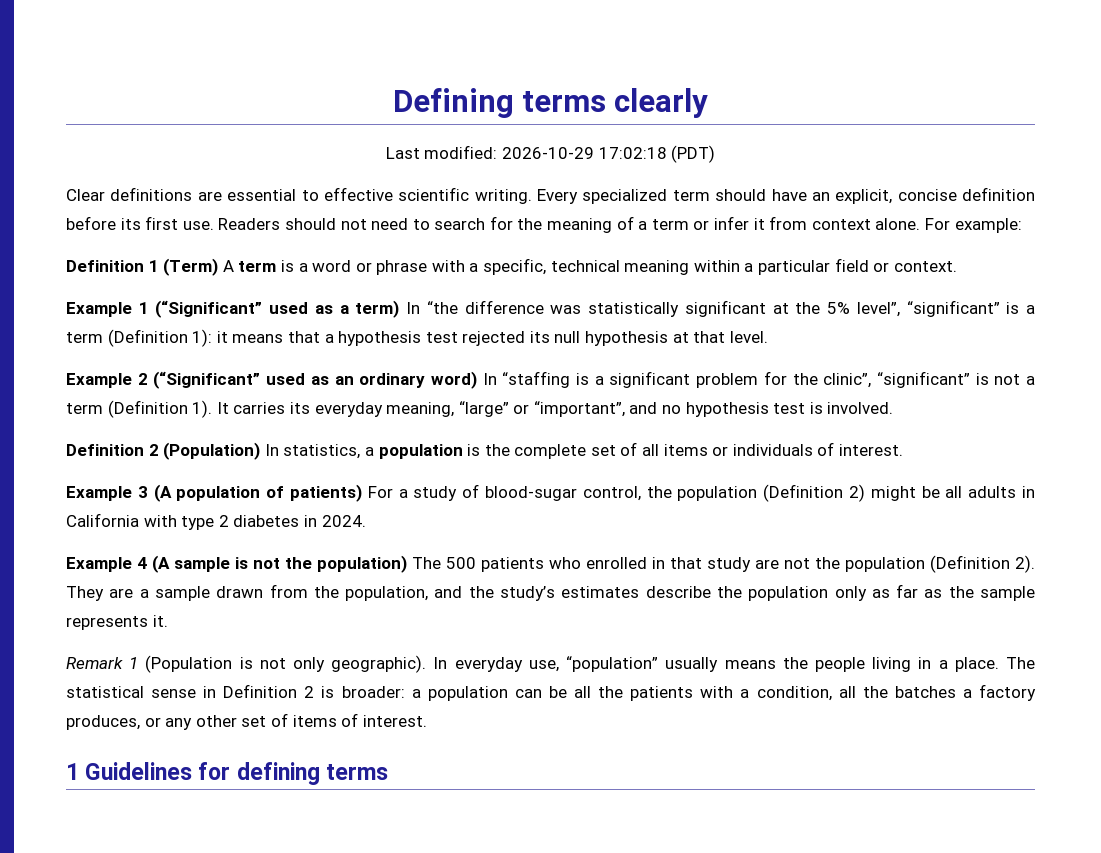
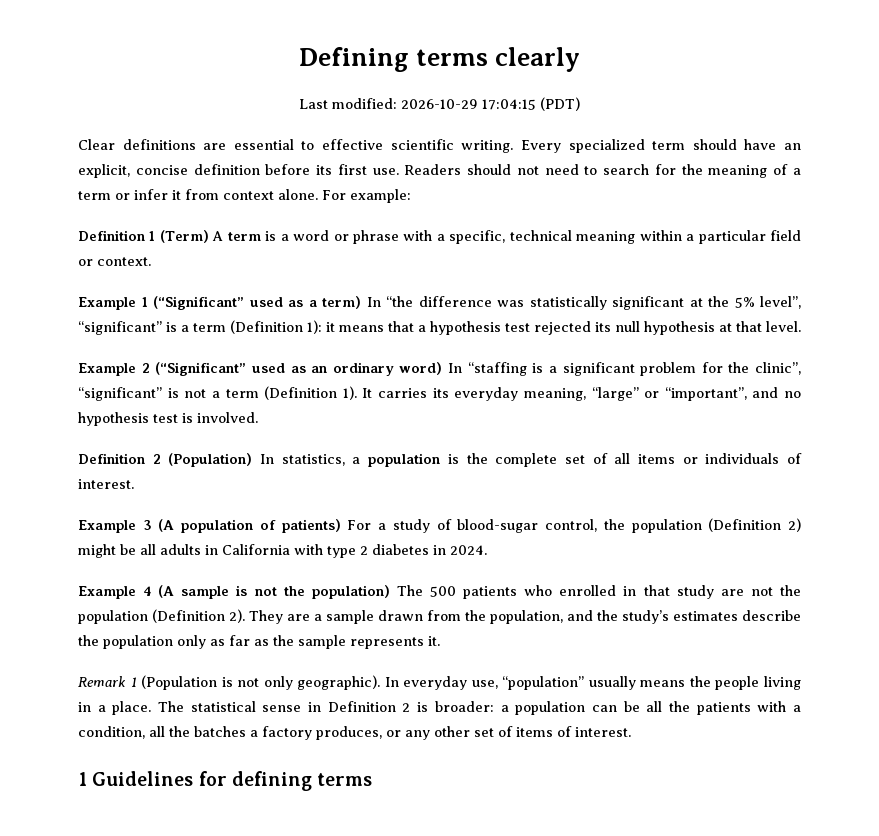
[598,147,667,159] 17:02:18 -> [482,99,536,110] 17:04:15

